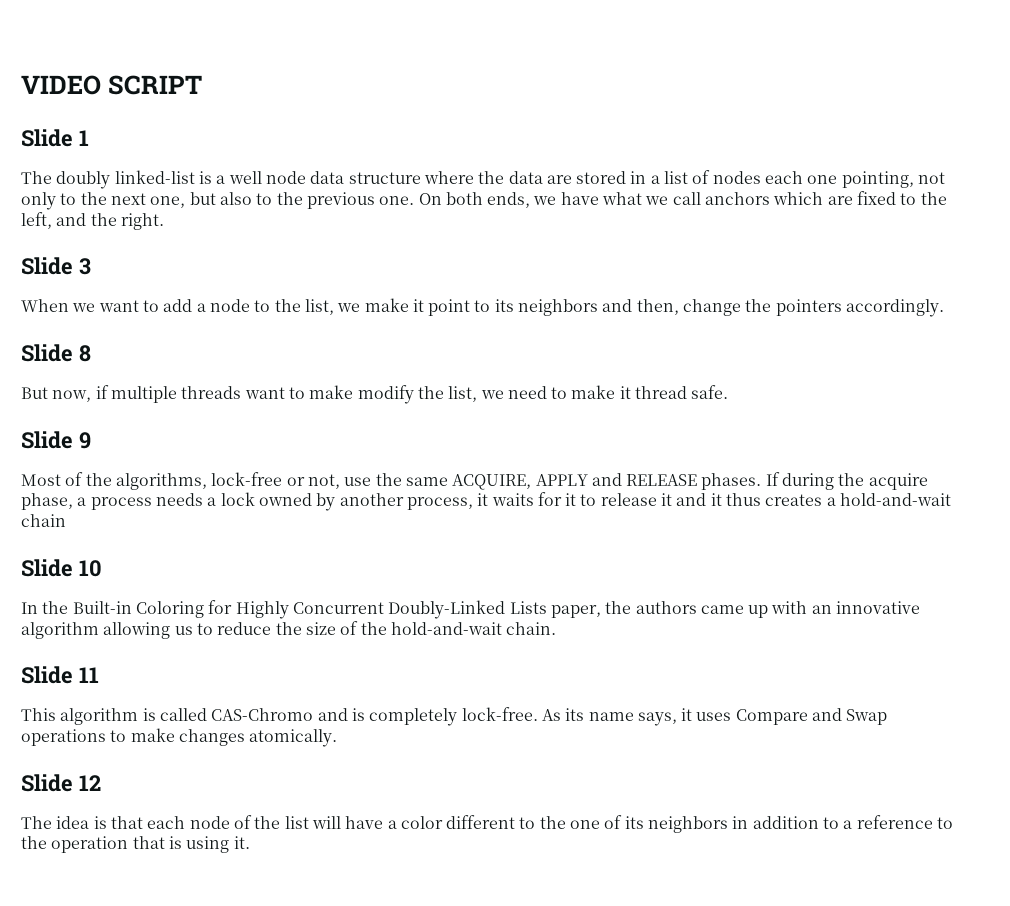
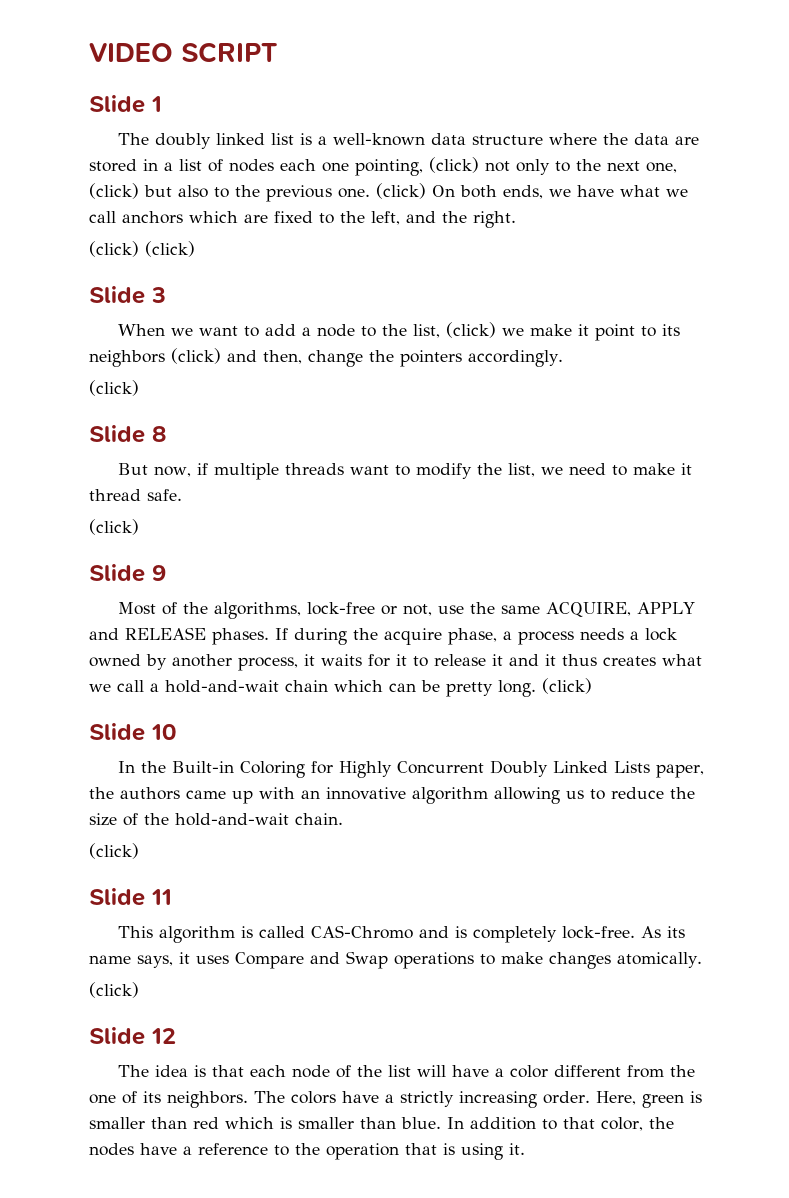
[114,170,306,184] linked-list is a well node -> [215,133,425,146] linked list is a well-known
(914, 179) none -> [429,157,479,173] (click)
(186, 202) none -> [89,183,139,199] (click)
(415, 200) none -> [376,183,426,199] (click)
(164, 221) none -> [89,241,195,257] // (click) (click)
(334, 307) none -> [445,322,496,338] (click)
(599, 307) none -> [171,348,221,364] (click)
(945, 308) none -> [89,380,139,396] // (click)
[309,385,354,399] make -> (410, 470) none
(729, 392) none -> [89,519,139,535] // (click)
(823, 500) none -> [662,654,702,666] [89,680,144,692] what we call
(66, 520) none -> [334,678,592,697] which can be pretty long. (click)
[388,600,506,619] Doubly-Linked -> [489,760,608,777] Doubly Linked
(557, 628) none -> [89,843,139,859] // (click)
(338, 738) none -> [89,982,139,998] // (click)
[519,817,536,829] to -> [626,1065,664,1078] from
[648,816,840,833] neighbors in addition to -> [167,1091,702,1108] [89,1117,674,1131] [89,1143,177,1156] neighbors. The colors have a strictly increasing order. Here, green is smaller than red which is smaller than blue. In addition to that color, the nodes have

